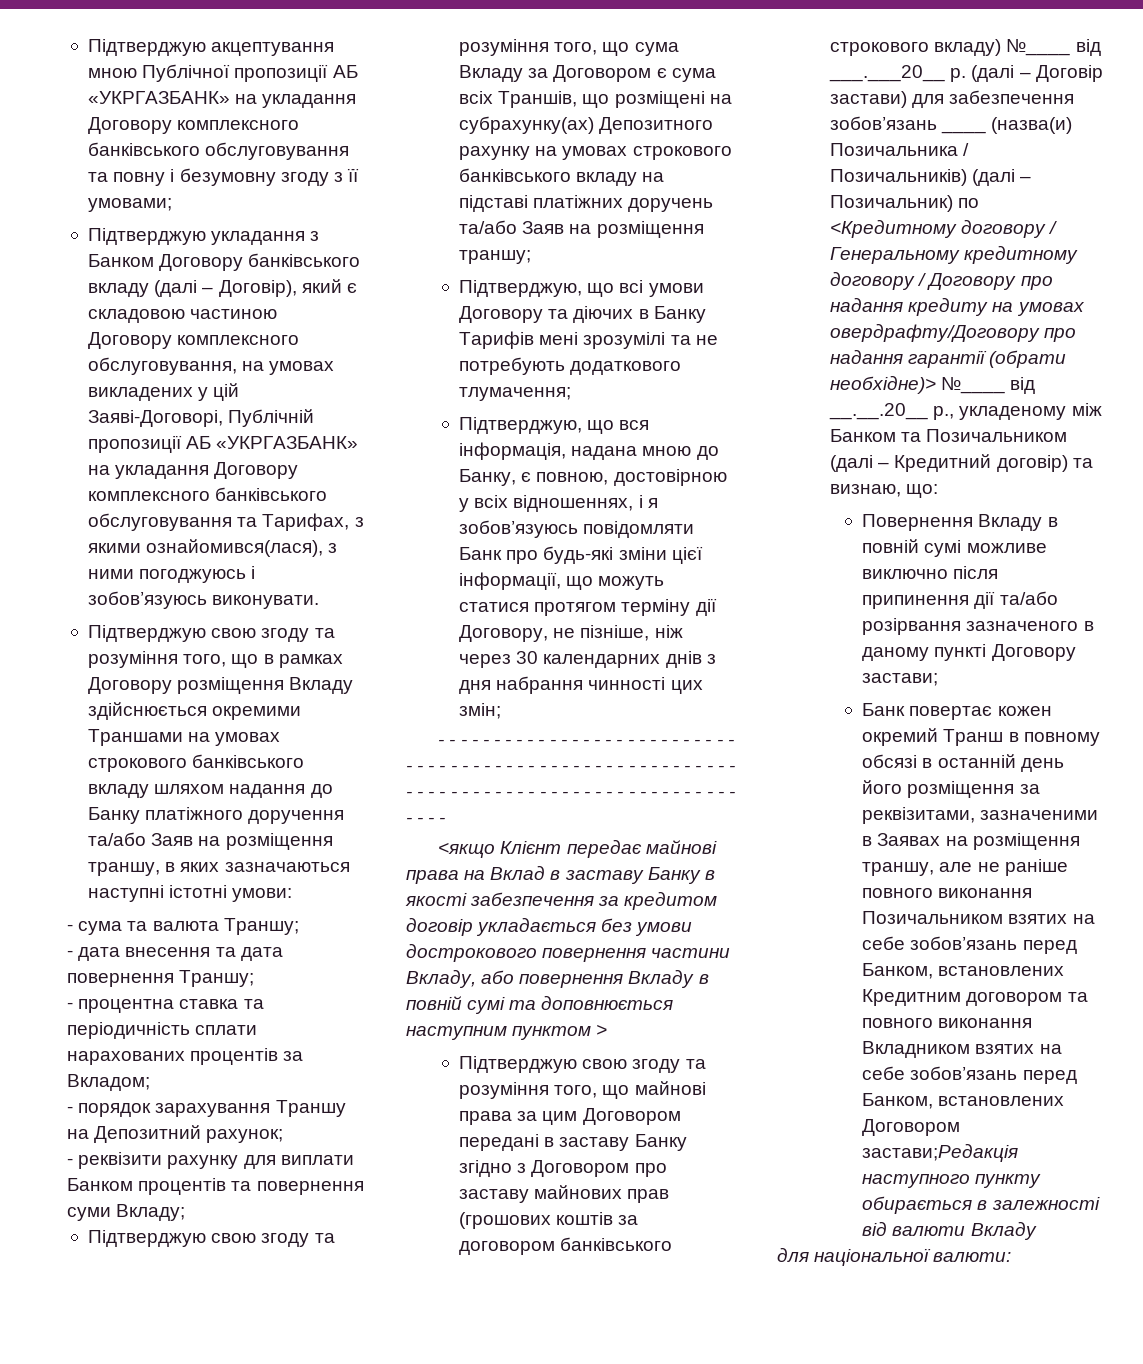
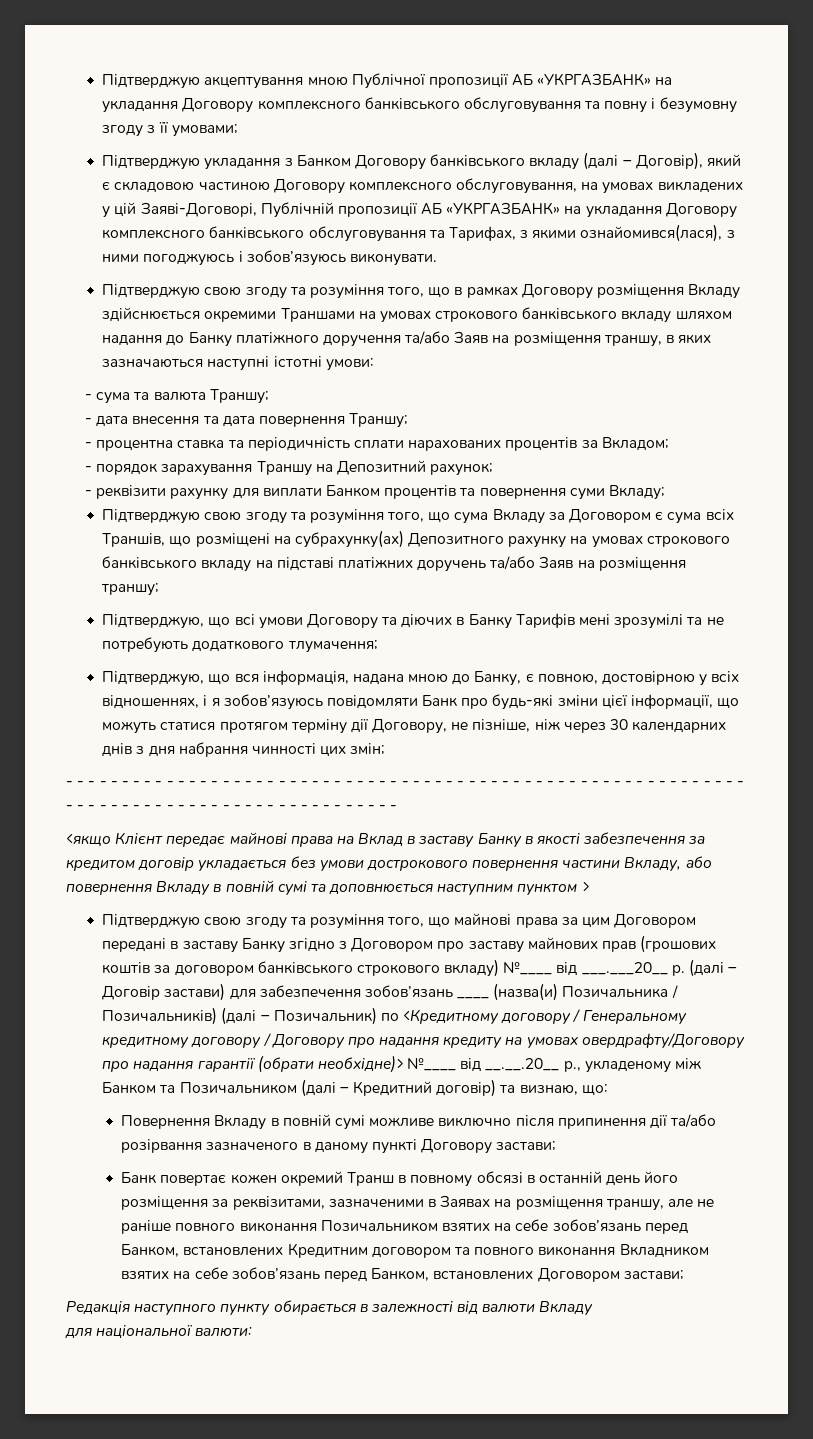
[862,1143,1019,1162] застави;Редакція -> [623,1270,684,1280] [66,1301,130,1315] застави; // Редакція

